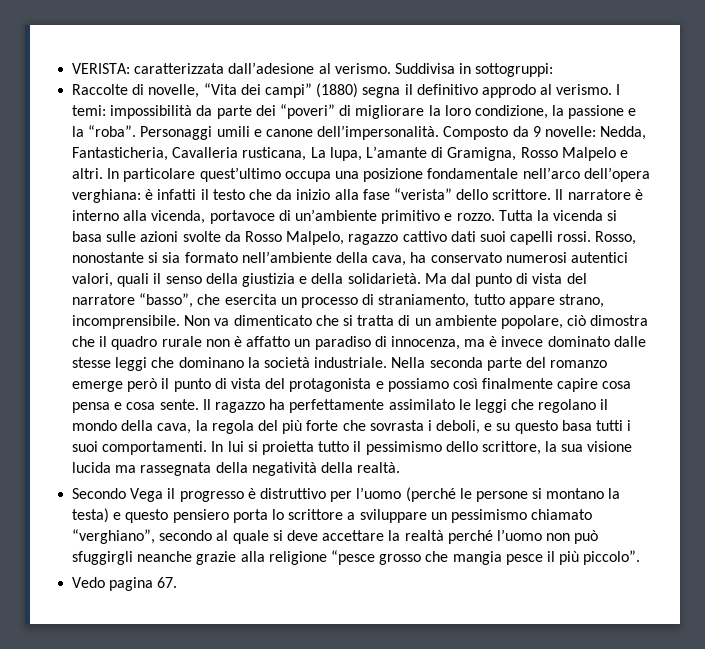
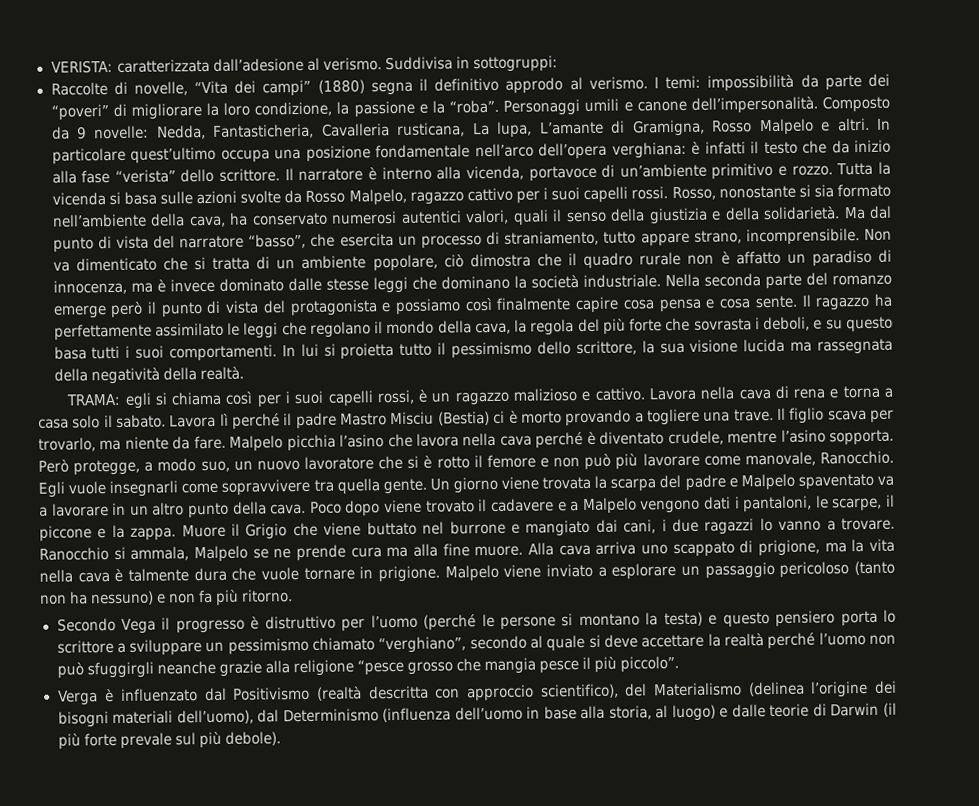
[450,231,476,242] dati -> [515,187,548,204] per i
(401, 467) none -> [66,385,894,409] [38,407,894,430] [38,429,895,452] [38,450,894,476] [38,473,895,498] [39,494,895,519] [39,517,895,542] [39,538,895,563] [39,560,895,583] [40,589,294,606] // TRAMA: egli si chiama così per i suoi capelli rossi, è un ragazzo malizioso e cattivo. Lavora nella cava di rena e torna a casa solo il sabato. Lavora lì perché il padre Mastro Misciu (Bestia) ci è morto provando a togliere una trave. Il figlio scava per trovarlo, ma niente da fare. Malpelo picchia l’asino che lavora nella cava perché è diventato crudele, mentre l’asino sopporta. Però protegge, a modo suo, un nuovo lavoratore che si è rotto il femore e non può più lavorare come manovale, Ranocchio. Egli vuole insegnarli come sopravvivere tra quella gente. Un giorno viene trovata la scarpa del padre e Malpelo spaventato va a lavorare in un altro punto della cava. Poco dopo viene trovato il cadavere e a Malpelo vengono dati i pantaloni, le scarpe, il piccone e la zappa. Muore il Grigio che viene buttato nel burrone e mangiato dai cani, i due ragazzi lo vanno a trovare. Ranocchio si ammala, Malpelo se ne prende cura ma alla fine muore. Alla cava arriva uno scappato di prigione, ma la vita nella cava è talmente dura che vuole tornare in prigione. Malpelo viene inviato a esplorare un passaggio pericoloso (tanto non ha nessuno) e non fa più ritorno.
[72,577,178,591] Vedo pagina 67. -> [57,680,897,706] [57,702,898,728] [57,731,281,750] Verga è influenzato dal Positivismo (realtà descritta con approccio scientifico), del Materialismo (delinea l’origine dei bisogni materiali dell’uomo), dal Determinismo (influenza dell’uomo in base alla storia, al luogo) e dalle teorie di Darwin (il più forte prevale sul più debole).

